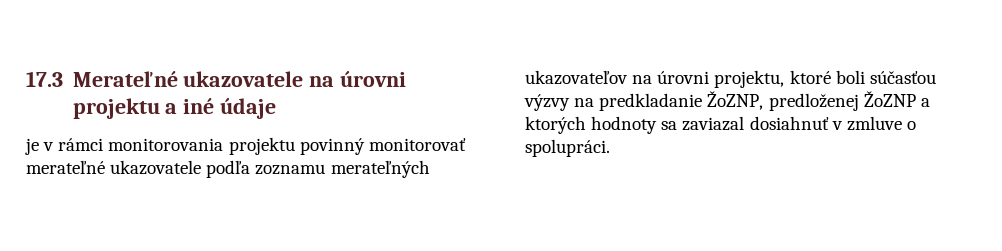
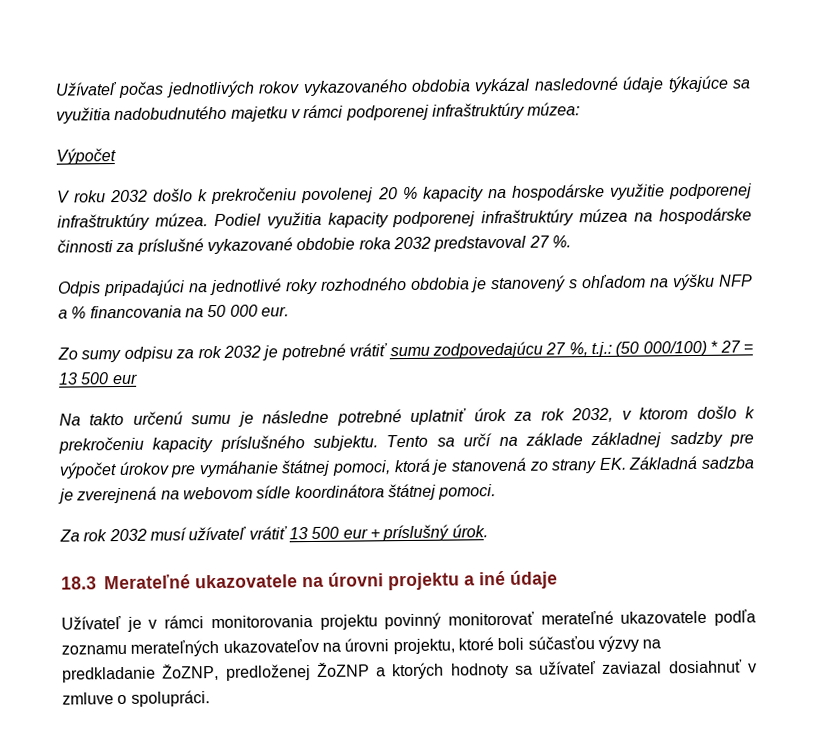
[26,71,63,87] 17.3 -> [55,75,752,98] [56,102,581,124] [56,148,116,165] [57,183,753,205] [57,207,753,231] [57,235,571,255] [58,273,753,297] [58,304,289,319] [57,340,754,363] [58,372,138,385] [59,405,756,427] [58,431,755,454] [59,455,756,479] [58,483,497,504] [59,524,488,542] [61,576,97,590] Užívateľ počas jednotlivých rokov vykazovaného obdobia vykázal nasledovné údaje týkajúce sa využitia nadobudnutého majetku v rámci podporenej infraštruktúry múzea: // Výpočet // V roku 2032 došlo k prekročeniu povolenej 20 % kapacity na hospodárske využitie podporenej infraštruktúry múzea. Podiel využitia kapacity podporenej infraštruktúry múzea na hospodárske činnosti za príslušné vykazované obdobie roka 2032 predstavoval 27 %. // Odpis pripadajúci na jednotlivé roky rozhodného obdobia je stanovený s ohľadom na výšku NFP a % financovania na 50 000 eur. // Zo sumy odpisu za rok 2032 je potrebné vrátiť sumu zodpovedajúcu 27 %, t.j.: (50 000/100) * 27 = 13 500 eur // Na takto určenú sumu je následne potrebné uplatniť úrok za rok 2032, v ktorom došlo k prekročeniu kapacity príslušného subjektu. Tento sa určí na základe základnej sadzby pre výpočet úrokov pre vymáhanie štátnej pomoci, ktorá je stanovená zo strany EK. Základná sadzba je zverejnená na webovom sídle koordinátora štátnej pomoci. // Za rok 2032 musí užívateľ vrátiť 13 500 eur + príslušný úrok. // 18.3
(277, 108) none -> [61,616,121,630] Užívateľ
(678, 125) none -> [539,661,597,675] užívateľ

